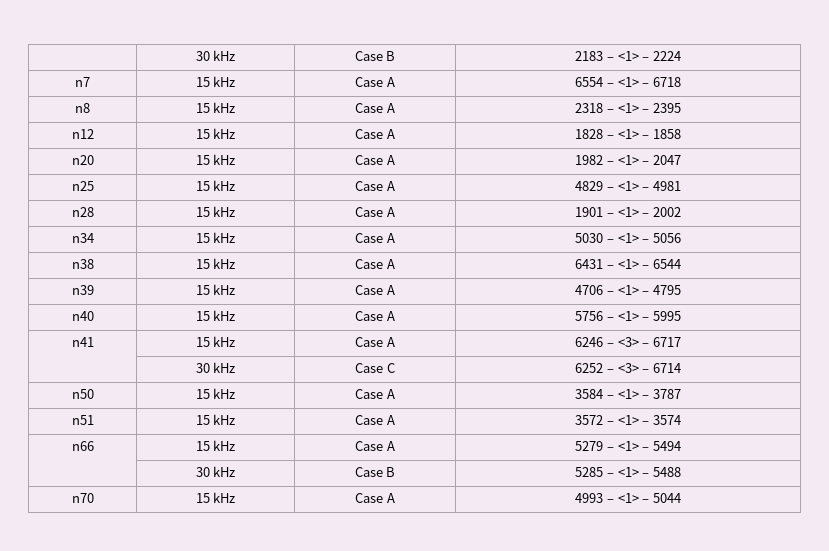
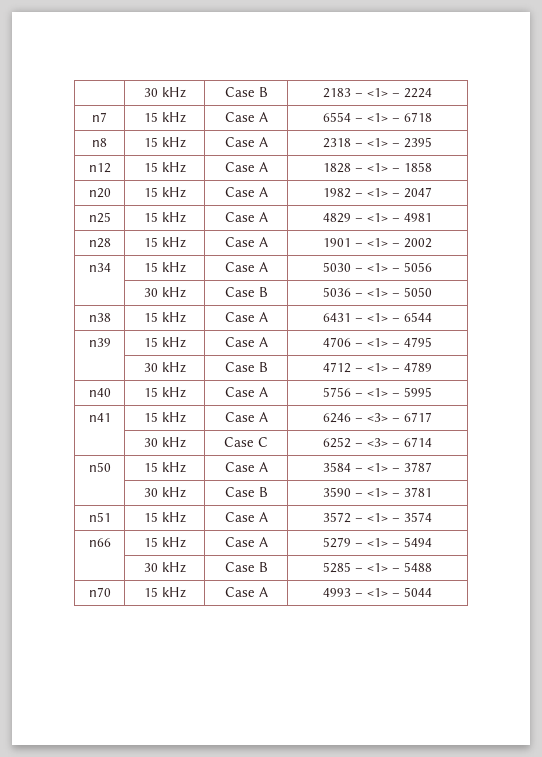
(681, 238) none -> [143,287,186,298] [224,287,268,297] [323,287,432,297] // | 30 kHz | Case B | 5036 – <1> – 5050
(681, 290) none -> [143,362,186,373] [224,362,268,372] [323,362,432,373] // | 30 kHz | Case B | 4712 – <1> – 4789
(681, 394) none -> [143,487,186,498] [224,487,268,497] [323,487,432,497] // | 30 kHz | Case B | 3590 – <1> – 3781

